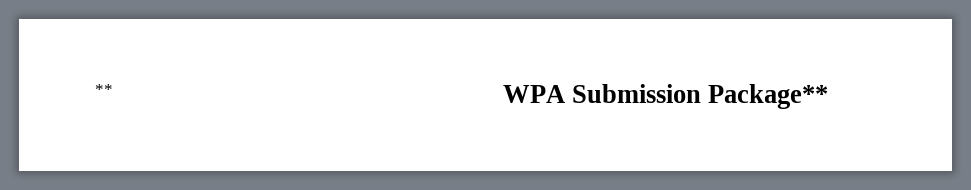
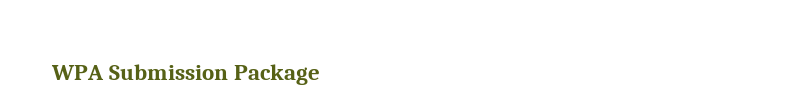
[95,84,113,95] ** // -> (51, 72) none
[708,84,829,109] Package** -> [234,64,321,85] Package

